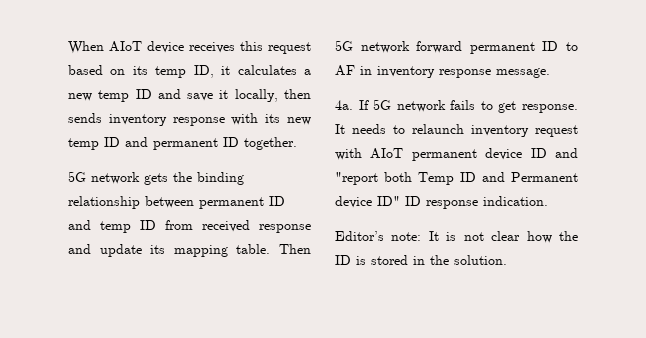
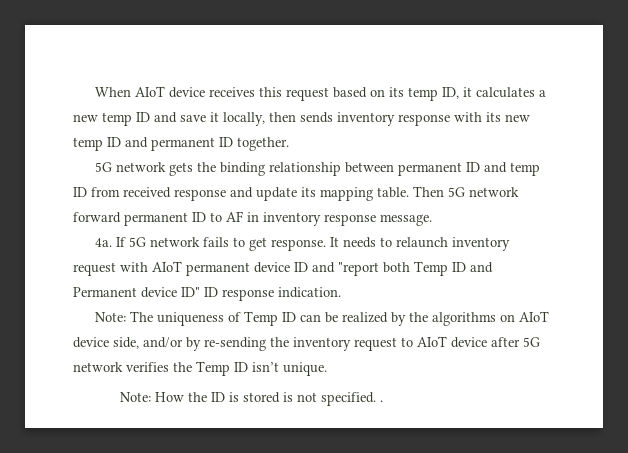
[335,231,578,243] [335,255,507,265] Editor’s note: It is not clear how the ID is stored in the solution. -> [95,311,550,326] [73,336,540,351] [73,361,327,376] [119,392,383,406] Note: The uniqueness of Temp ID can be realized by the algorithms on AIoT device side, and/or by re-sending the inventory request to AIoT device after 5G network verifies the Temp ID isn’t unique. // Note: How the ID is stored is not specified. .

